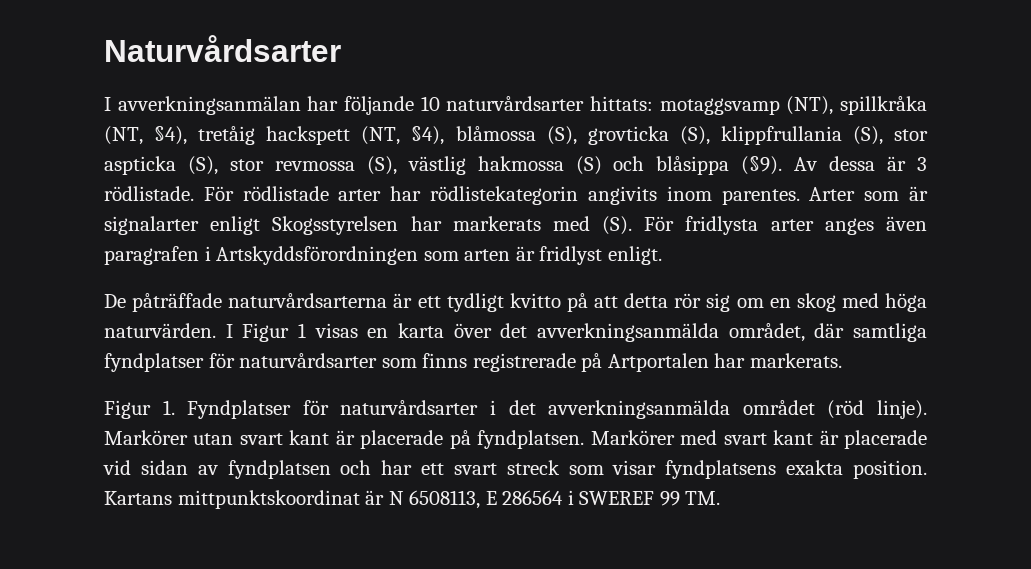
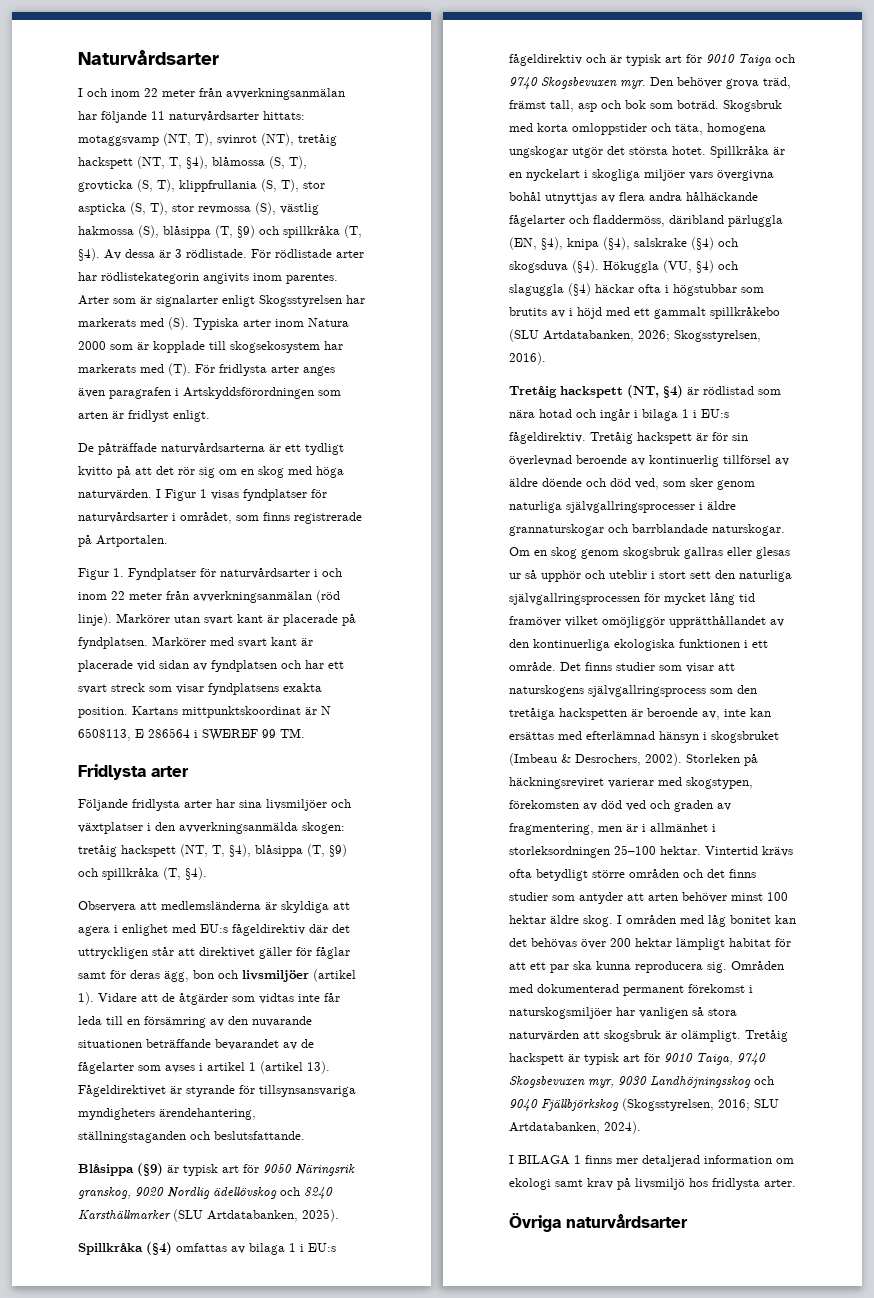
(111, 104) none -> [87,88,222,97] och inom 22 meter från
[420,96,440,111] 10 -> [151,111,165,120] 11
[786,96,927,115] [104,126,401,145] (NT), spillkråka (NT, §4), tretåig hackspett (NT, -> [163,133,337,146] [78,156,182,169] (NT, T), svinrot (NT), tretåig hackspett (NT, T,
[546,126,929,145] [104,156,218,175] (S), grovticka (S), klippfrullania (S), stor aspticka (S), -> [269,156,307,169] [78,179,325,192] [78,202,168,215] (S, T), grovticka (S, T), klippfrullania (S, T), stor aspticka (S, T),
[575,156,783,175] (S) och blåsippa (§9). -> [138,225,362,238] [78,248,100,261] (S), blåsippa (T, §9) och spillkråka (T, §4).
(633, 225) none -> [193,318,349,330] [78,341,343,353] [78,363,191,376] Typiska arter inom Natura 2000 som är kopplade till skogsekosystem har markerats med (T).
[624,293,669,308] detta -> [156,466,174,475] det
[367,323,928,342] en karta över det avverkningsanmälda området, där samtliga -> (239, 495) none
(378, 360) none -> [172,512,232,524] i området,
[607,353,842,372] Artportalen har markerats. -> [96,535,168,547] Artportalen.
[508,400,815,419] det avverkningsanmälda området -> [322,568,342,577] [78,591,312,603] och inom 22 meter från avverkningsanmälan
(721, 498) none -> [78,764,189,780] [78,799,351,811] [78,822,345,834] [78,844,347,857] [78,867,207,880] [78,901,350,913] [78,924,350,936] [78,947,350,959] [78,969,356,982] [78,992,340,1005] [78,1016,312,1028] [78,1039,314,1050] [78,1061,330,1074] [78,1085,356,1097] [78,1108,256,1120] [78,1131,305,1143] [78,1163,355,1176] [78,1187,333,1199] [78,1209,339,1222] [78,1242,336,1255] [509,54,795,66] [509,77,791,89] [509,100,782,112] [509,123,766,135] [509,146,785,158] [509,169,774,181] [509,192,758,204] [509,215,783,227] [509,237,738,250] [509,260,738,273] [509,283,764,296] [509,307,780,319] [509,329,761,342] [509,352,546,365] [509,385,781,398] [509,409,729,421] [509,432,748,444] [509,455,789,467] [509,478,755,490] [509,501,736,513] [509,524,785,536] [509,547,790,559] [509,570,792,582] [509,593,755,605] [509,616,784,628] [509,639,768,651] [509,662,735,673] [509,685,757,697] [509,708,771,720] [509,731,779,743] [509,753,758,766] [509,777,753,789] [509,800,731,812] [509,823,716,835] [509,845,793,858] [509,869,756,881] [509,892,788,904] [509,915,796,927] [509,938,791,950] [509,961,784,973] [509,984,753,996] [509,1007,737,1019] [509,1030,788,1042] [509,1053,766,1065] [509,1076,774,1088] [509,1098,779,1111] [509,1121,641,1134] [509,1155,794,1167] [509,1178,796,1190] [509,1212,688,1232] // Fridlysta arter // Följande fridlysta arter har sina livsmiljöer och växtplatser i den avverkningsanmälda skogen: tretåig hackspett (NT, T, §4), blåsippa (T, §9) och spillkråka (T, §4). // Observera att medlemsländerna är skyldiga att agera i enlighet med EU:s fågeldirektiv där det uttryckligen står att direktivet gäller för fåglar samt för deras ägg, bon och livsmiljöer (artikel 1). Vidare att de åtgärder som vidtas inte får leda till en försämring av den nuvarande situationen beträffande bevarandet av de fågelarter som avses i artikel 1 (artikel 13). Fågeldirektivet är styrande för tillsynsansvariga myndigheters ärendehantering, ställningstaganden och beslutsfattande. // Blåsippa (§9) är typisk art för 9050 Näringsrik granskog, 9020 Nordlig ädellövskog och 8240 Karsthällmarker (SLU Artdatabanken, 2025). // Spillkråka (§4) omfattas av bilaga 1 i EU:s fågeldirektiv och är typisk art för 9010 Taiga och 9740 Skogsbevuxen myr. Den behöver grova träd, främst tall, asp och bok som boträd. Skogsbruk med korta omloppstider och täta, homogena ungskogar utgör det största hotet. Spillkråka är en nyckelart i skogliga miljöer vars övergivna bohål utnyttjas av flera andra hålhäckande fågelarter och fladdermöss, däribland pärluggla (EN, §4), knipa (§4), salskrake (§4) och skogsduva (§4). Hökuggla (VU, §4) och slaguggla (§4) häckar ofta i högstubbar som brutits av i höjd med ett gammalt spillkråkebo (SLU Artdatabanken, 2026; Skogsstyrelsen, 2016). // Tretåig hackspett (NT, §4) är rödlistad som nära hotad och ingår i bilaga 1 i EU:s fågeldirektiv. Tretåig hackspett är för sin överlevnad beroende av kontinuerlig tillförsel av äldre döende och död ved, som sker genom naturliga självgallringsprocesser i äldre grannaturskogar och barrblandade naturskogar. Om en skog genom skogsbruk gallras eller glesas ur så upphör och uteblir i stort sett den naturliga självgallringsprocessen för mycket lång tid framöver vilket omöjliggör upprätthållandet av den kontinuerliga ekologiska funktionen i ett område. Det finns studier som visar att naturskogens självgallringsprocess som den tretåiga hackspetten är beroende av, inte kan ersättas med efterlämnad hänsyn i skogsbruket (Imbeau & Desrochers, 2002). Storleken på häckningsreviret varierar med skogstypen, förekomsten av död ved och graden av fragmentering, men är i allmänhet i storleksordningen 25–100 hektar. Vintertid krävs ofta betydligt större områden och det finns studier som antyder att arten behöver minst 100 hektar äldre skog. I områden med låg bonitet kan det behövas över 200 hektar lämpligt habitat för att ett par ska kunna reproducera sig. Områden med dokumenterad permanent förekomst i naturskogsmiljöer har vanligen så stora naturvärden att skogsbruk är olämpligt. Tretåig hackspett är typisk art för 9010 Taiga, 9740 Skogsbevuxen myr, 9030 Landhöjningsskog och 9040 Fjällbjörkskog (Skogsstyrelsen, 2016; SLU Artdatabanken, 2024). // I BILAGA 1 finns mer detaljerad information om ekologi samt krav på livsmiljö hos fridlysta arter. // Övriga naturvårdsarter

